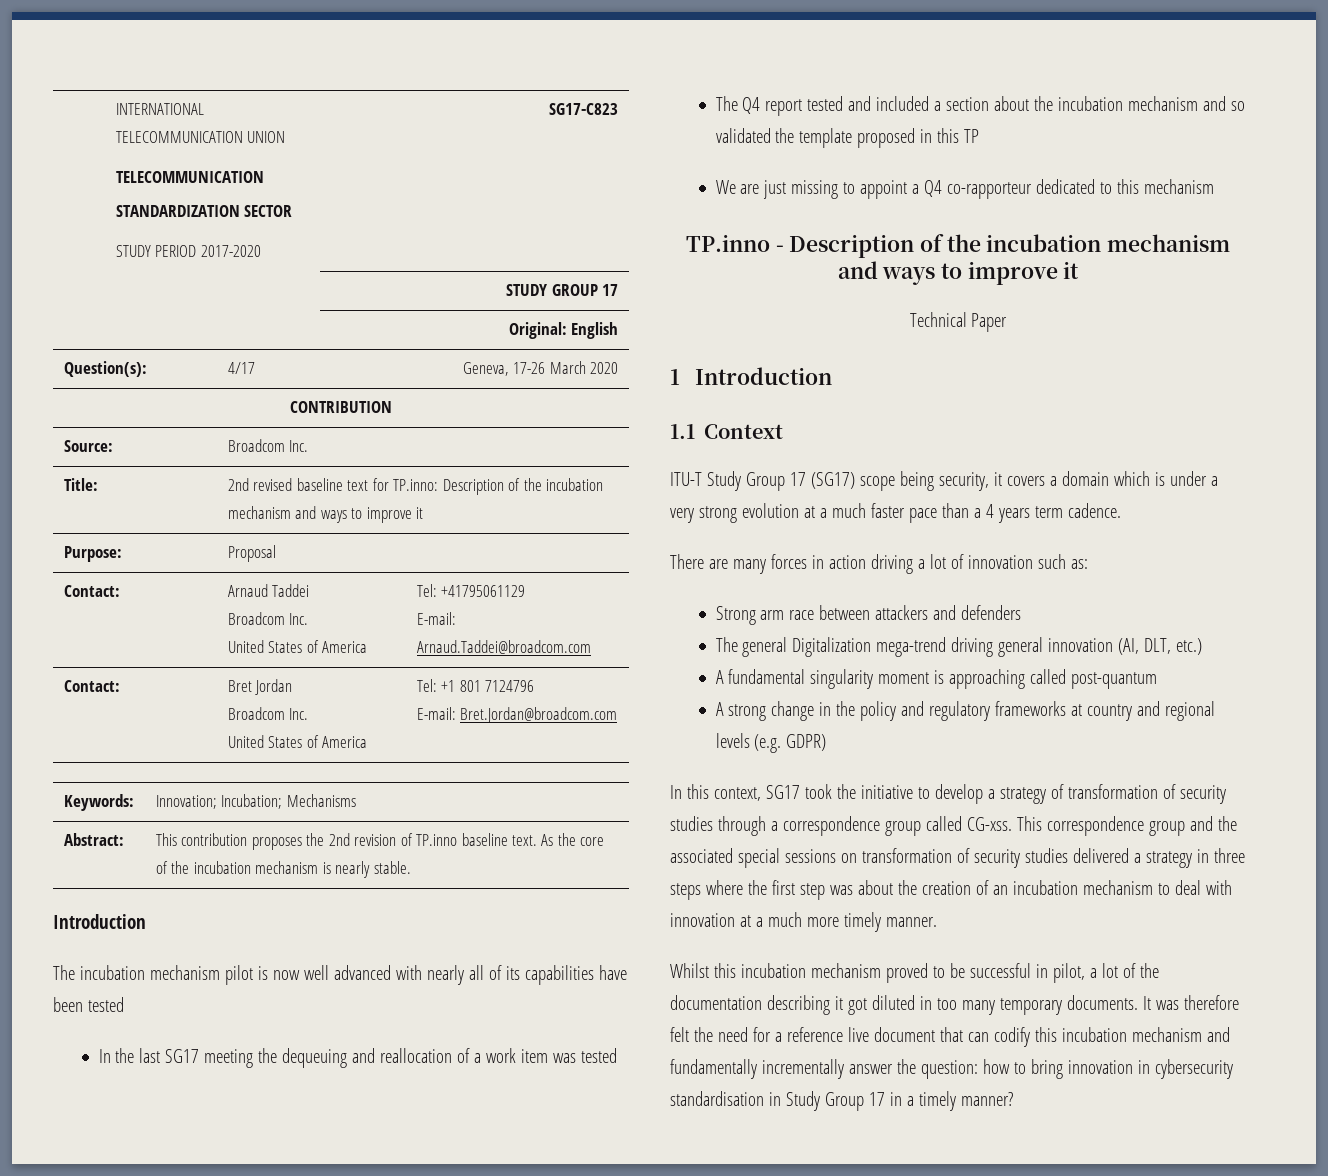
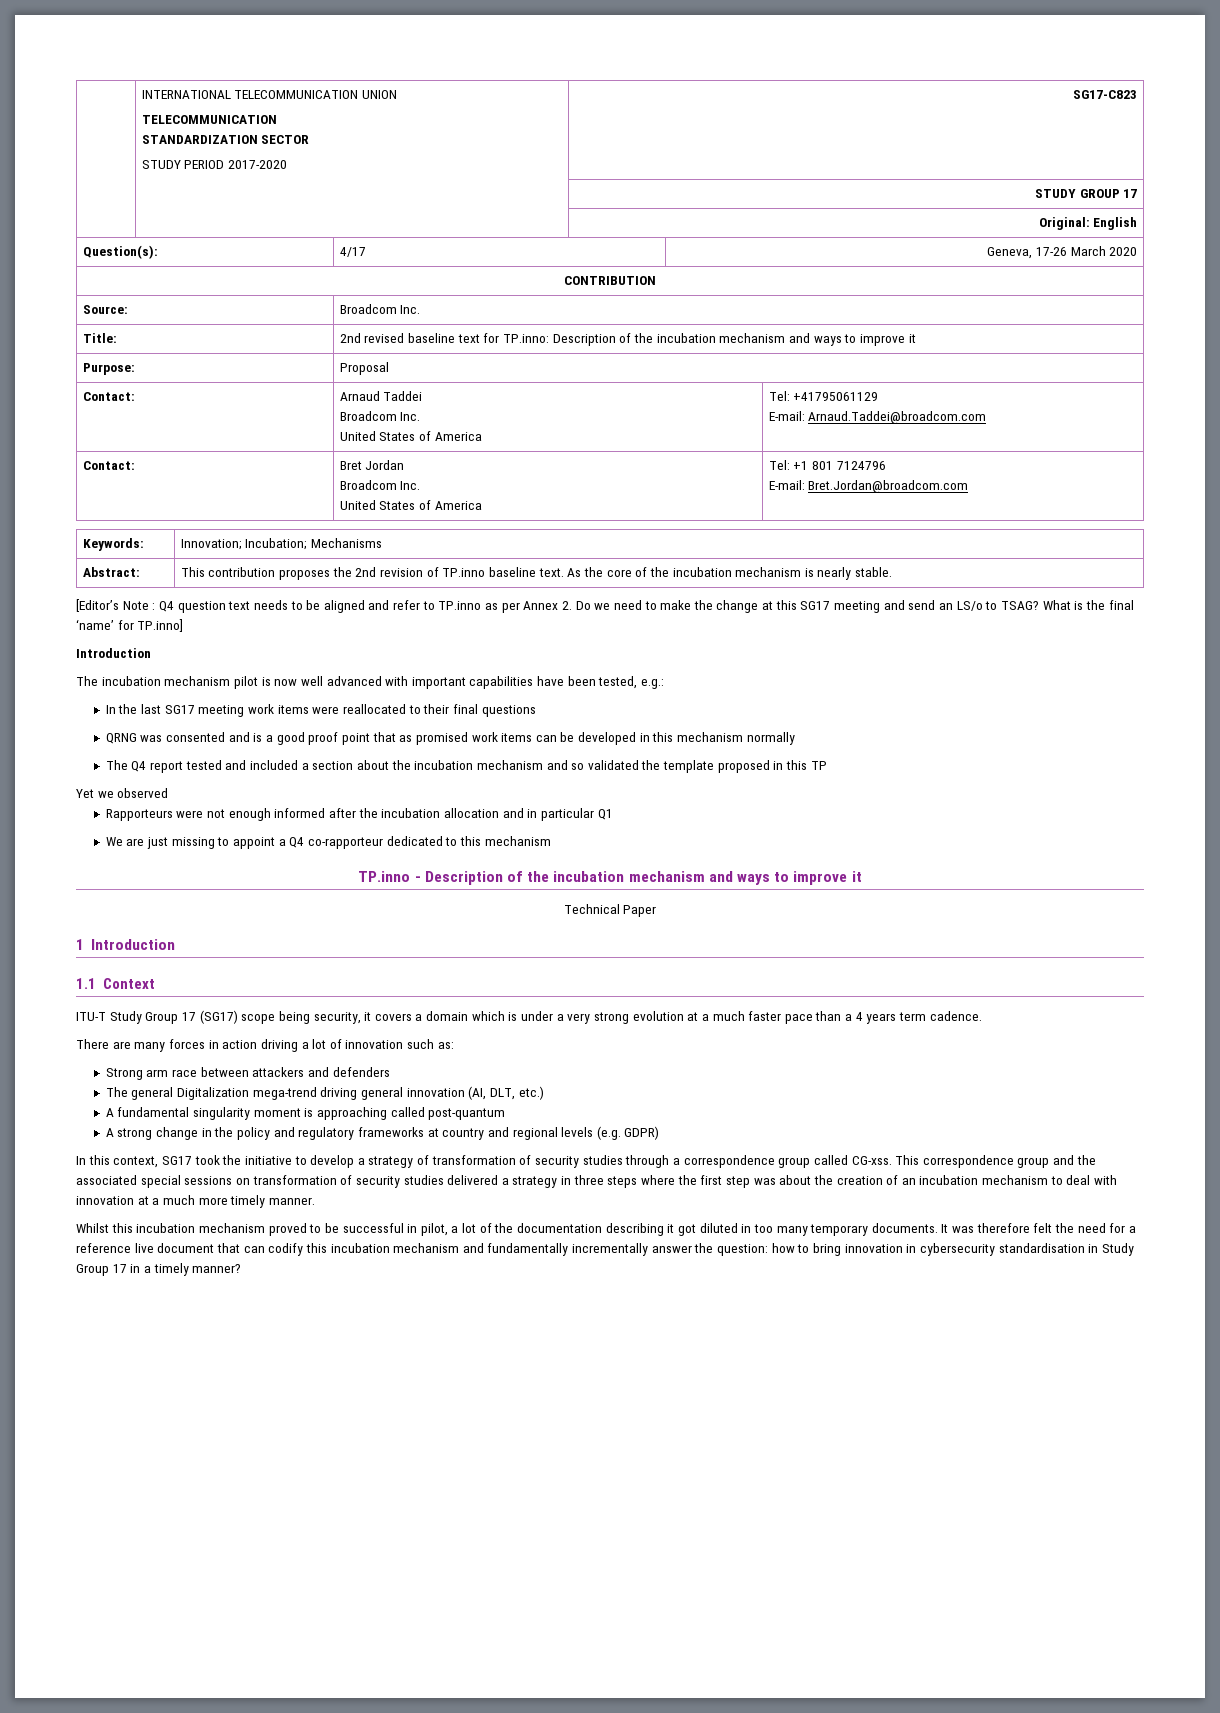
(411, 867) none -> [76,599,1134,613] [76,619,184,632] // [Editor’s Note : Q4 question text needs to be aligned and refer to TP.inno as per Annex 2. Do we need to make the change at this SG17 meeting and send an LS/o to TSAG? What is the final ‘name’ for TP.inno]
[426,965,520,985] nearly all of its -> [411,677,466,689] important
[87,997,124,1012] tested -> [598,676,665,689] tested, e.g.:
[258,1048,618,1068] the dequeuing and reallocation of a work item was tested -> [248,704,536,717] [105,732,795,745] work items were reallocated to their final questions // QRNG was consented and is a good proof point that as promised work items can be developed in this mechanism normally
(980, 136) none -> [76,788,169,798] [105,808,613,821] // Yet we observed // Rapporteurs were not enough informed after the incubation allocation and in particular Q1

